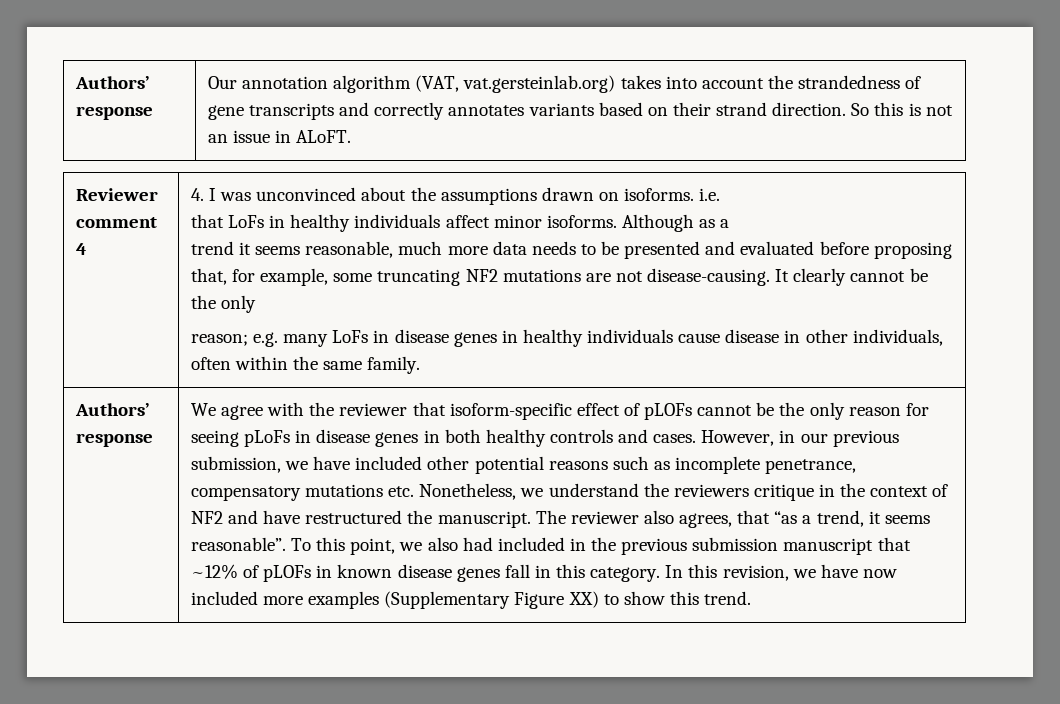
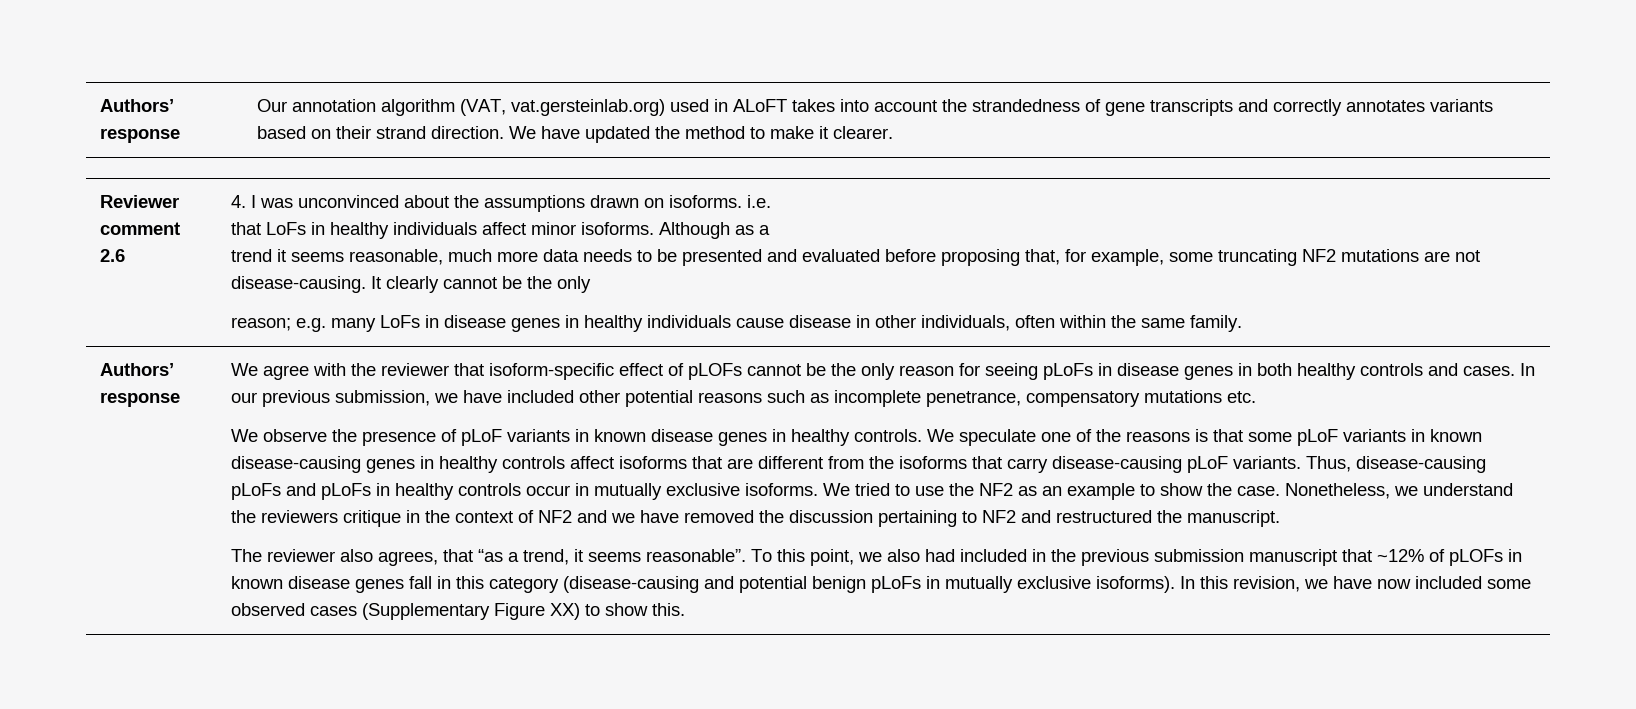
(616, 84) none -> [669,99,787,112] used in ALoFT
[851,102,953,116] [207,130,352,143] So this is not an issue in ALoFT. -> [508,126,893,143] We have updated the method to make it clearer.
[75,243,87,255] 4 -> [99,249,125,262] 2.6
[701,430,796,446] However, in -> [1519,363,1535,376] In
(415, 491) none -> [230,429,1482,446] [230,456,1486,473] [230,483,1280,500] // We observe the presence of pLoF variants in known disease genes in healthy controls. We speculate one of the reasons is that some pLoF variants in known disease-causing genes in healthy controls affect isoforms that are different from the isoforms that carry disease-causing pLoF variants. Thus, disease-causing pLoFs and pLoFs in healthy controls occur in mutually exclusive isoforms. We tried to use the NF2 as an example to show the case.
[263,510,301,524] have -> [610,510,1051,527] we have removed the discussion pertaining to NF2 and
(531, 519) none -> (1280, 518) //
[590,567,661,582] category. -> [488,576,1175,593] category (disease-causing and potential benign pLoFs in mutually exclusive isoforms).
[263,591,380,609] more examples -> [1486,579,1531,589] [230,603,357,616] some observed cases
[669,591,752,605] this trend. -> [651,603,685,616] this.

